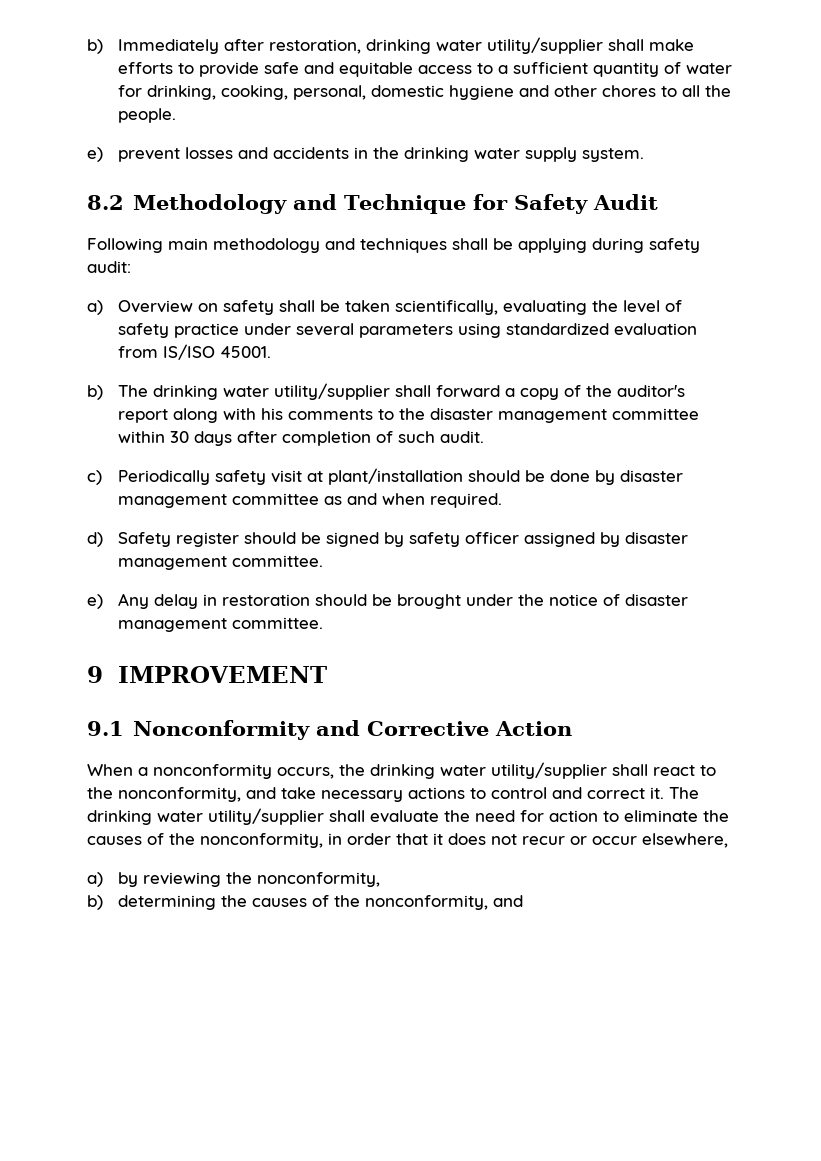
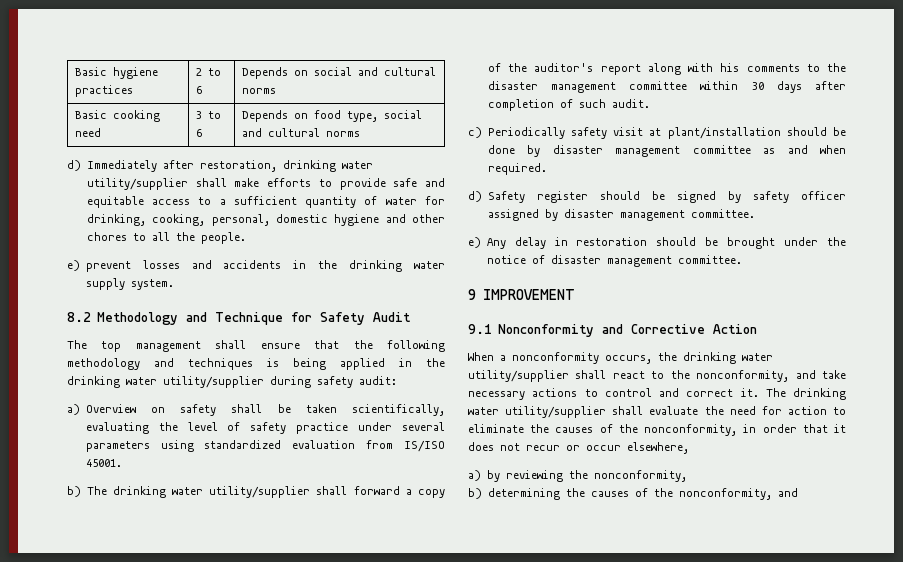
[87,39,103,54] b) -> [74,67,158,79] [74,85,133,97] [195,68,221,76] [195,86,202,94] [241,67,436,79] [241,88,276,94] [74,110,160,122] [74,128,101,137] [195,111,221,119] [195,129,202,137] [241,110,422,122] [241,128,360,137] [67,160,81,171] Basic hygiene practices | 2 to 6 | Depends on social and cultural norms // Basic cooking need | 3 to 6 | Depends on food type, social and cultural norms // d)
[87,238,587,253] Following main methodology and techniques shall be applying -> [67,340,445,352] [67,358,445,370] [67,376,264,388] The top management shall ensure that the following methodology and techniques is being applied in the drinking water utility/supplier

